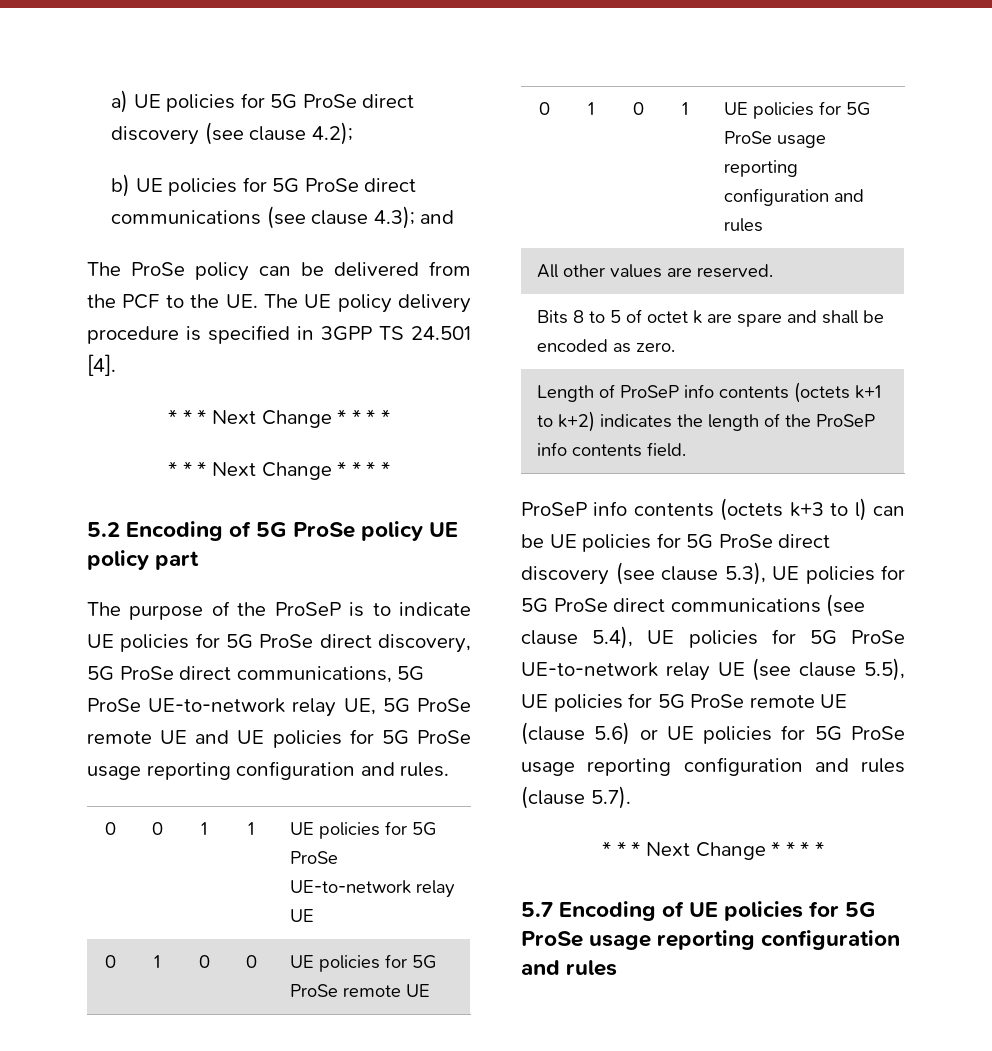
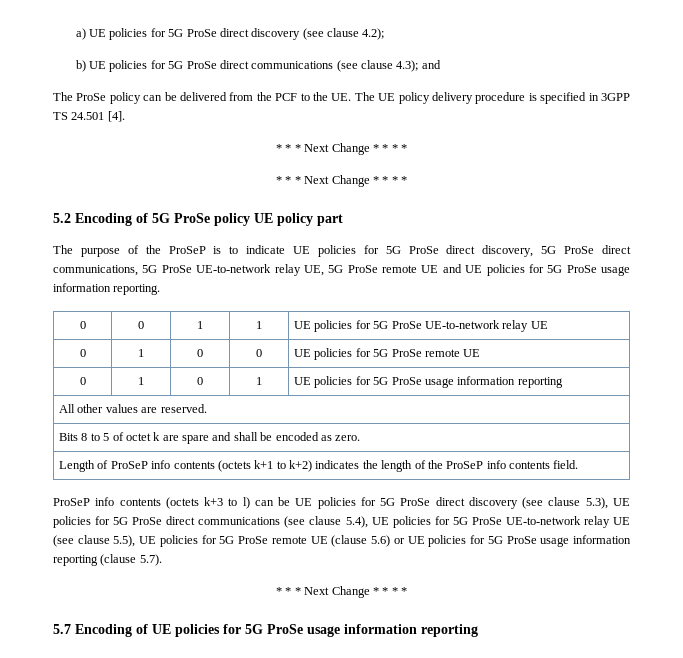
[146,761,450,780] reporting configuration and rules. -> [53,283,161,295] information reporting.
[723,160,798,177] [723,188,864,206] [723,218,763,232] reporting configuration and rules -> [457,376,563,388] information reporting
[587,757,905,776] reporting configuration and rules -> [573,535,632,544] [53,555,98,566] information reporting
[657,930,901,950] [521,960,618,976] reporting configuration and rules -> [344,624,478,637] information reporting

